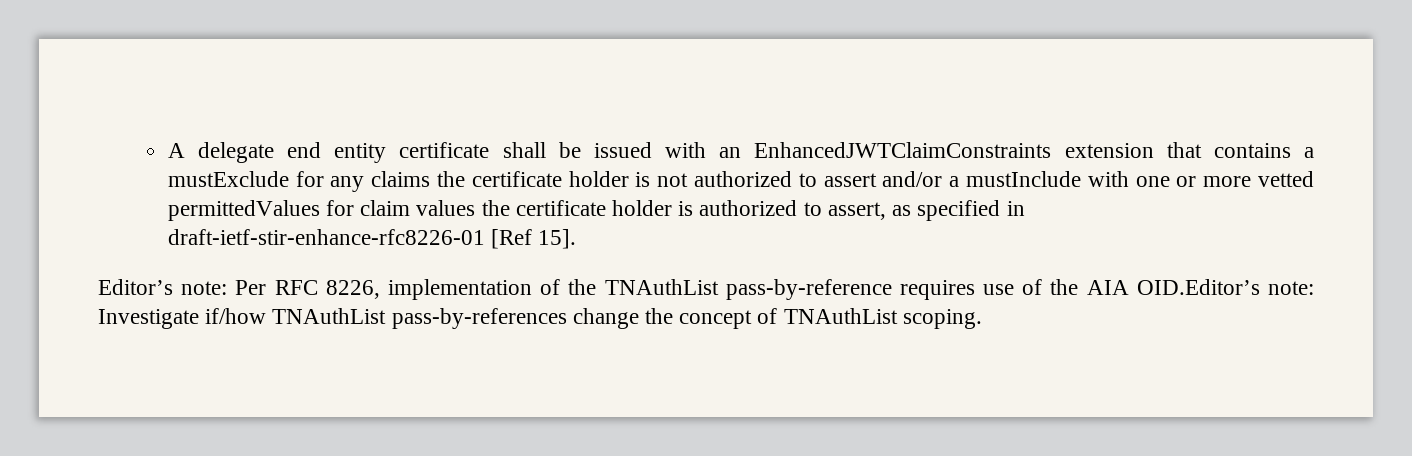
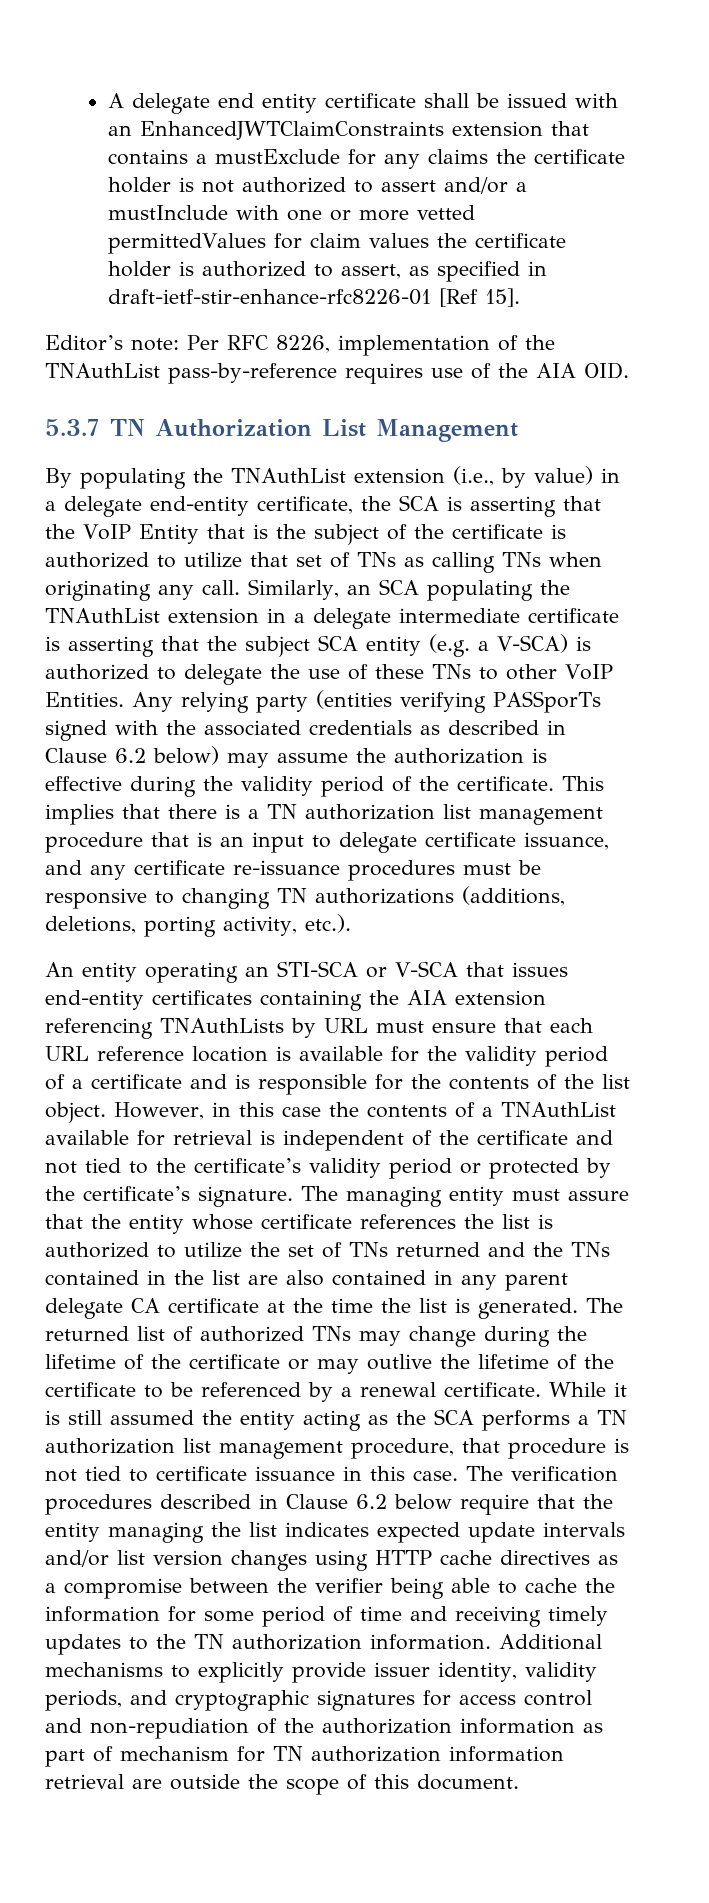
[1136,279,1314,295] [98,308,982,329] OID.Editor’s note: Investigate if/how TNAuthList pass-by-references change the concept of TNAuthList scoping. -> [584,362,629,379] [45,419,518,442] [45,466,620,489] [45,495,601,517] [45,524,566,545] [45,552,602,573] [45,579,570,601] [45,608,619,629] [45,634,591,657] [45,664,613,685] [45,690,601,713] [45,720,566,741] [45,746,547,768] [45,776,604,797] [45,804,603,825] [45,832,609,853] [45,860,541,881] [45,886,565,909] [45,914,351,937] [45,961,568,983] [45,990,546,1011] [45,1018,593,1039] [45,1046,608,1067] [45,1074,630,1095] [45,1102,616,1123] [45,1130,613,1151] [45,1158,611,1179] [45,1186,629,1207] [45,1214,553,1234] [45,1242,610,1258] [45,1270,568,1291] [45,1298,623,1319] [45,1326,587,1347] [45,1354,614,1374] [45,1382,627,1402] [45,1409,627,1431] [45,1438,629,1459] [45,1466,618,1482] [45,1494,613,1515] [45,1522,625,1543] [45,1550,618,1571] [45,1578,615,1599] [45,1606,608,1627] [45,1634,602,1655] [45,1662,597,1683] [45,1690,592,1711] [45,1718,603,1739] [45,1746,564,1767] [45,1774,519,1795] OID. // 5.3.7 TN Authorization List Management // By populating the TNAuthList extension (i.e., by value) in a delegate end-entity certificate, the SCA is asserting that the VoIP Entity that is the subject of the certificate is authorized to utilize that set of TNs as calling TNs when originating any call. Similarly, an SCA populating the TNAuthList extension in a delegate intermediate certificate is asserting that the subject SCA entity (e.g. a V-SCA) is authorized to delegate the use of these TNs to other VoIP Entities. Any relying party (entities verifying PASSporTs signed with the associated credentials as described in Clause 6.2 below) may assume the authorization is effective during the validity period of the certificate. This implies that there is a TN authorization list management procedure that is an input to delegate certificate issuance, and any certificate re-issuance procedures must be responsive to changing TN authorizations (additions, deletions, porting activity, etc.). // An entity operating an STI-SCA or V-SCA that issues end-entity certificates containing the AIA extension referencing TNAuthLists by URL must ensure that each URL reference location is available for the validity period of a certificate and is responsible for the contents of the list object. However, in this case the contents of a TNAuthList available for retrieval is independent of the certificate and not tied to the certificate’s validity period or protected by the certificate’s signature. The managing entity must assure that the entity whose certificate references the list is authorized to utilize the set of TNs returned and the TNs contained in the list are also contained in any parent delegate CA certificate at the time the list is generated. The returned list of authorized TNs may change during the lifetime of the certificate or may outlive the lifetime of the certificate to be referenced by a renewal certificate. While it is still assumed the entity acting as the SCA performs a TN authorization list management procedure, that procedure is not tied to certificate issuance in this case. The verification procedures described in Clause 6.2 below require that the entity managing the list indicates expected update intervals and/or list version changes using HTTP cache directives as a compromise between the verifier being able to cache the information for some period of time and receiving timely updates to the TN authorization information. Additional mechanisms to explicitly provide issuer identity, validity periods, and cryptographic signatures for access control and non-repudiation of the authorization information as part of mechanism for TN authorization information retrieval are outside the scope of this document.

